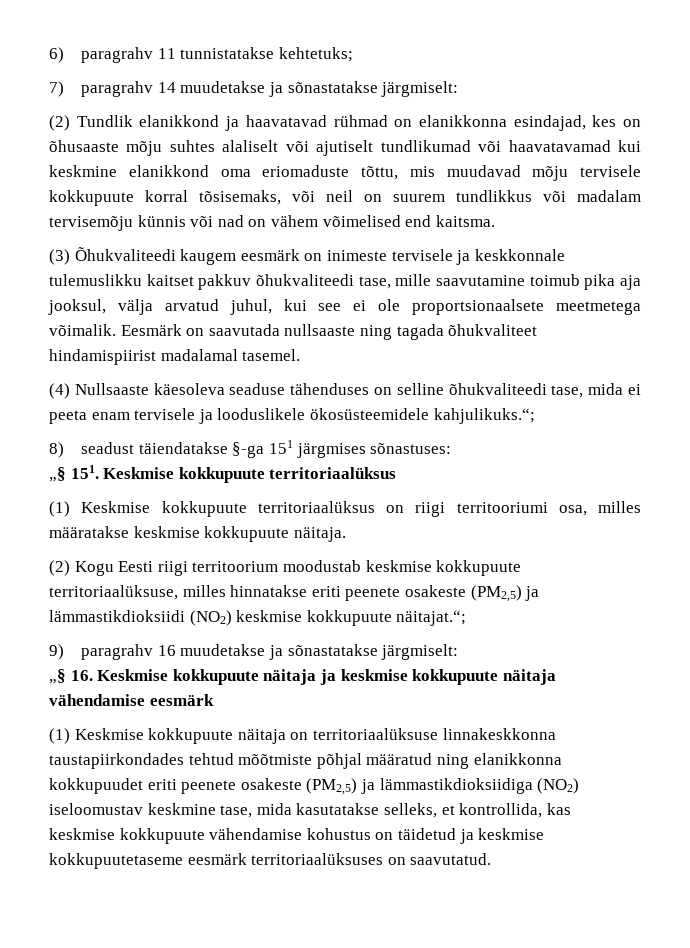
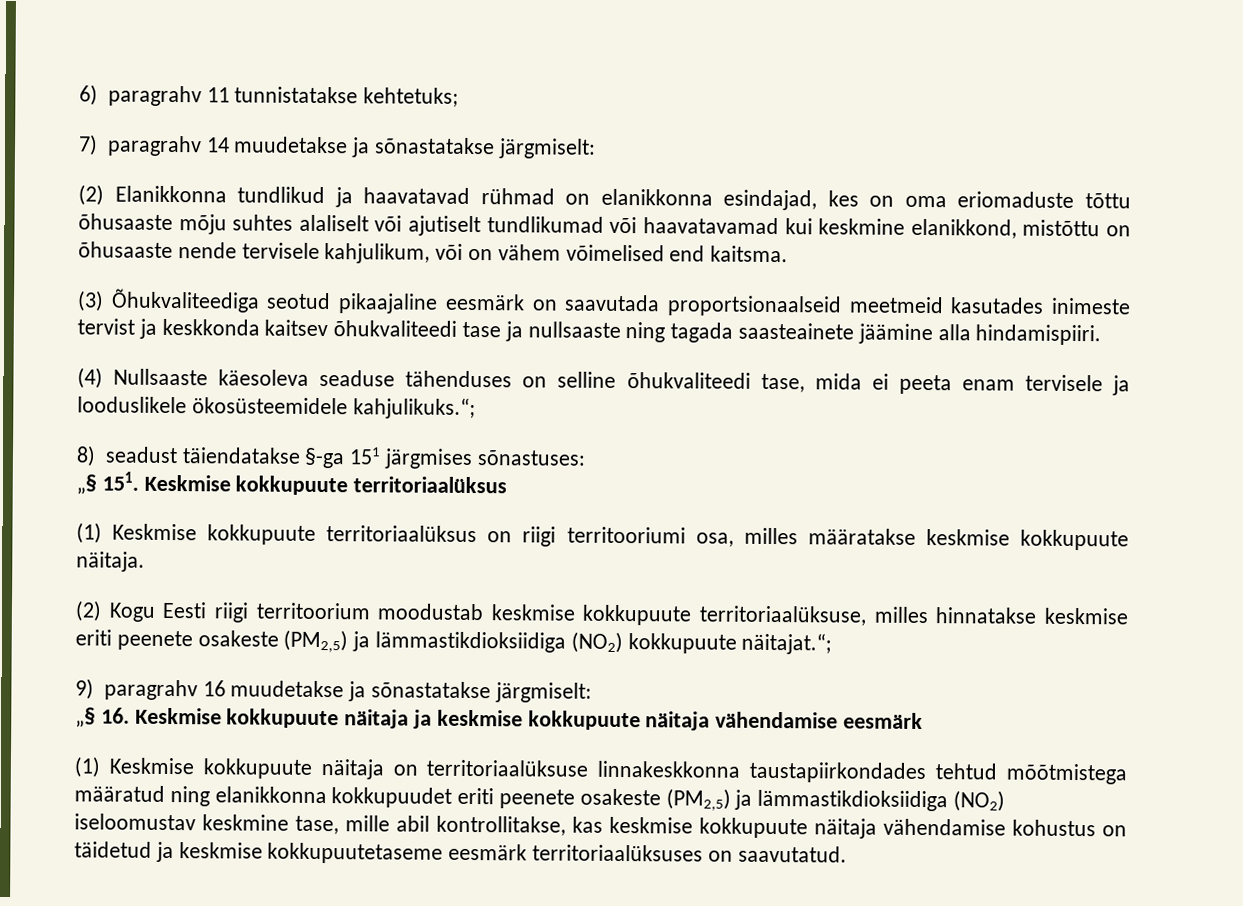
[76,115,220,127] Tundlik elanikkond -> [114,185,326,204] Elanikkonna tundlikud
(641, 123) none -> [904,191,1131,209] oma eriomaduste tõttu
[128,165,641,181] [49,190,641,206] [49,215,244,231] elanikkond oma eriomaduste tõttu, mis muudavad mõju tervisele kokkupuute korral tõsisemaks, või neil on suurem tundlikkus või madalam tervisemõju künnis või nad -> [910,218,1131,239] [78,241,464,264] elanikkond, mistõttu on õhusaaste nende tervisele kahjulikum, või
[74,247,565,265] [49,274,641,290] [48,299,641,315] [49,324,538,340] [49,349,301,365] Õhukvaliteedi kaugem eesmärk on inimeste tervisele ja keskkonnale tulemuslikku kaitset pakkuv õhukvaliteedi tase, mille saavutamine toimub pika aja jooksul, välja arvatud juhul, kui see ei ole proportsionaalsete meetmetega võimalik. Eesmärk on saavutada nullsaaste ning tagada õhukvaliteet hindamispiirist madalamal tasemel. -> [110,288,1131,317] [77,318,1102,346] Õhukvaliteediga seotud pikaajaline eesmärk on saavutada proportsionaalseid meetmeid kasutades inimeste tervist ja keskkonda kaitsev õhukvaliteedi tase ja nullsaaste ning tagada saasteainete jäämine alla hindamispiiri.
[311,585,540,602] [49,610,303,626] eriti peenete osakeste (PM2,5) ja lämmastikdioksiidi (NO2) keskmise -> [1044,607,1128,625] [75,629,623,654] keskmise eriti peenete osakeste (PM2,5) ja lämmastikdioksiidiga (NO2)
[238,753,362,769] mõõtmiste põhjal -> [1006,763,1127,785] mõõtmistega
[256,803,543,818] mida kasutatakse selleks, et kontrollida, -> [345,815,566,836] mille abil kontrollitakse,
(205, 836) none -> [814,818,877,839] näitaja

